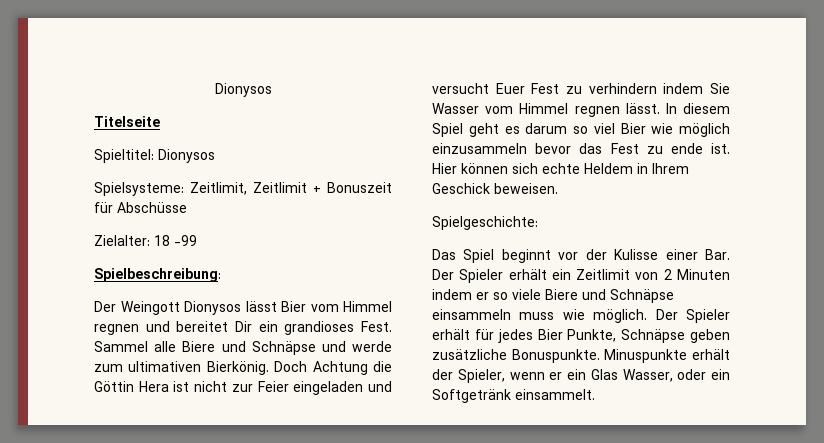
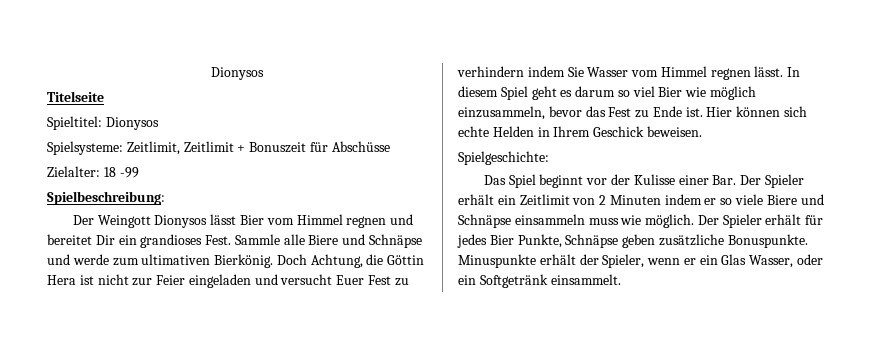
[94,341,148,352] Sammel -> [234,234,280,245] Sammle
[312,361,368,375] Achtung -> [310,254,363,268] Achtung,
[432,143,527,154] einzusammeln -> [458,106,545,120] einzusammeln,
[670,143,703,154] ende -> [652,106,682,117] Ende
[584,163,633,174] Heldem -> [492,126,534,137] Helden

